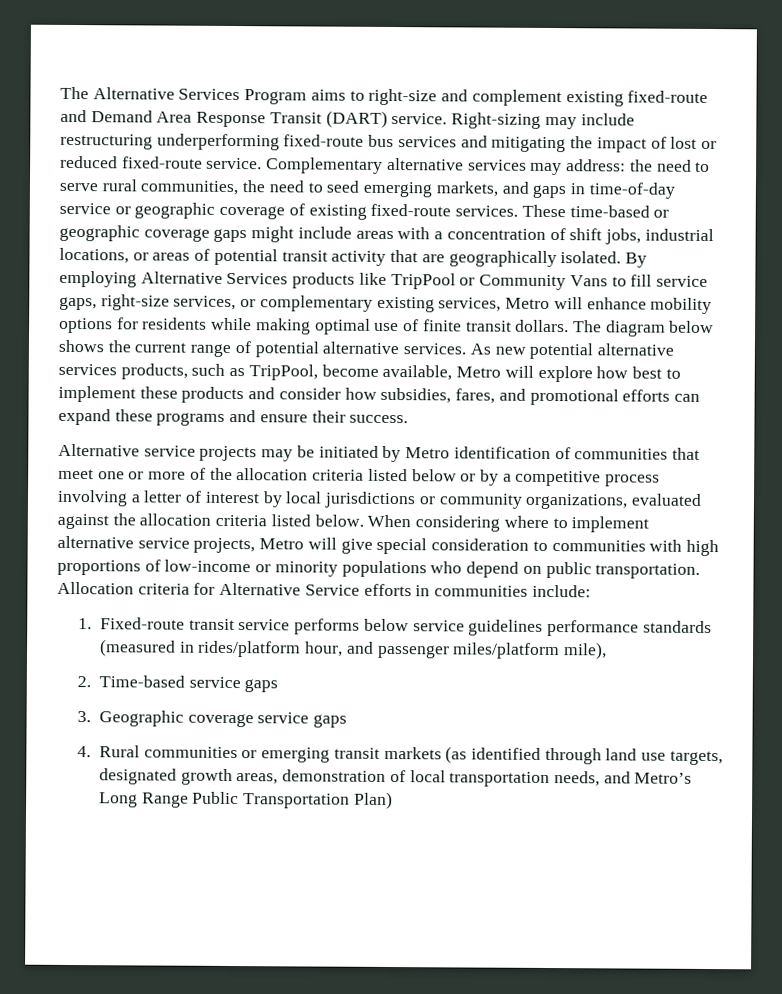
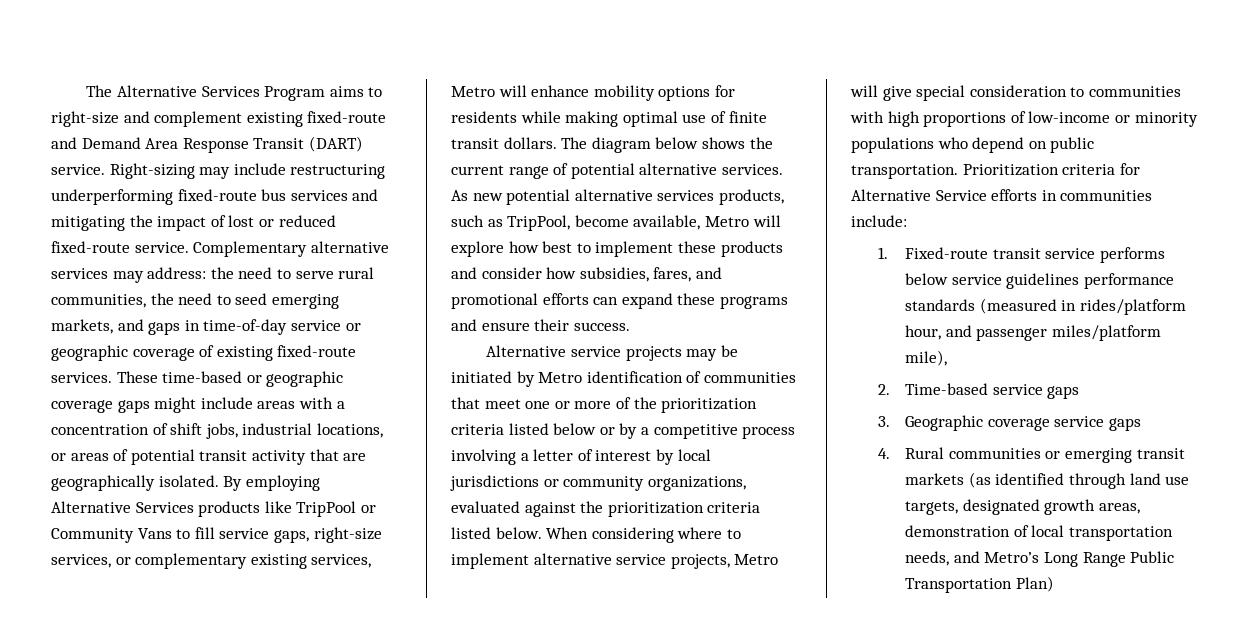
[236,468,309,481] allocation -> [661,398,758,413] prioritization
[139,513,212,526] allocation -> [607,502,704,517] prioritization
[57,581,134,595] Allocation -> [962,164,1059,176] Prioritization

